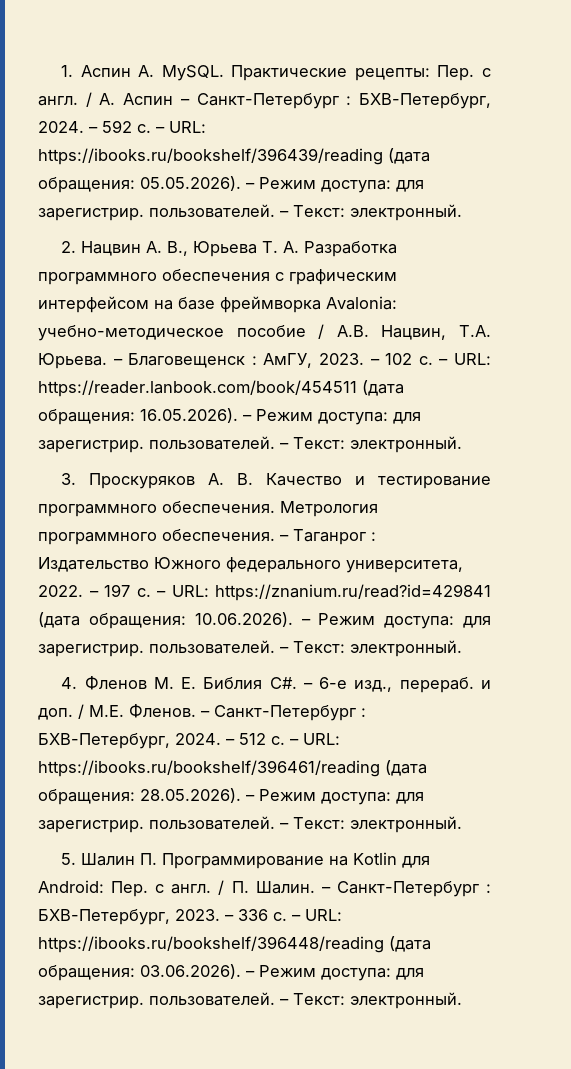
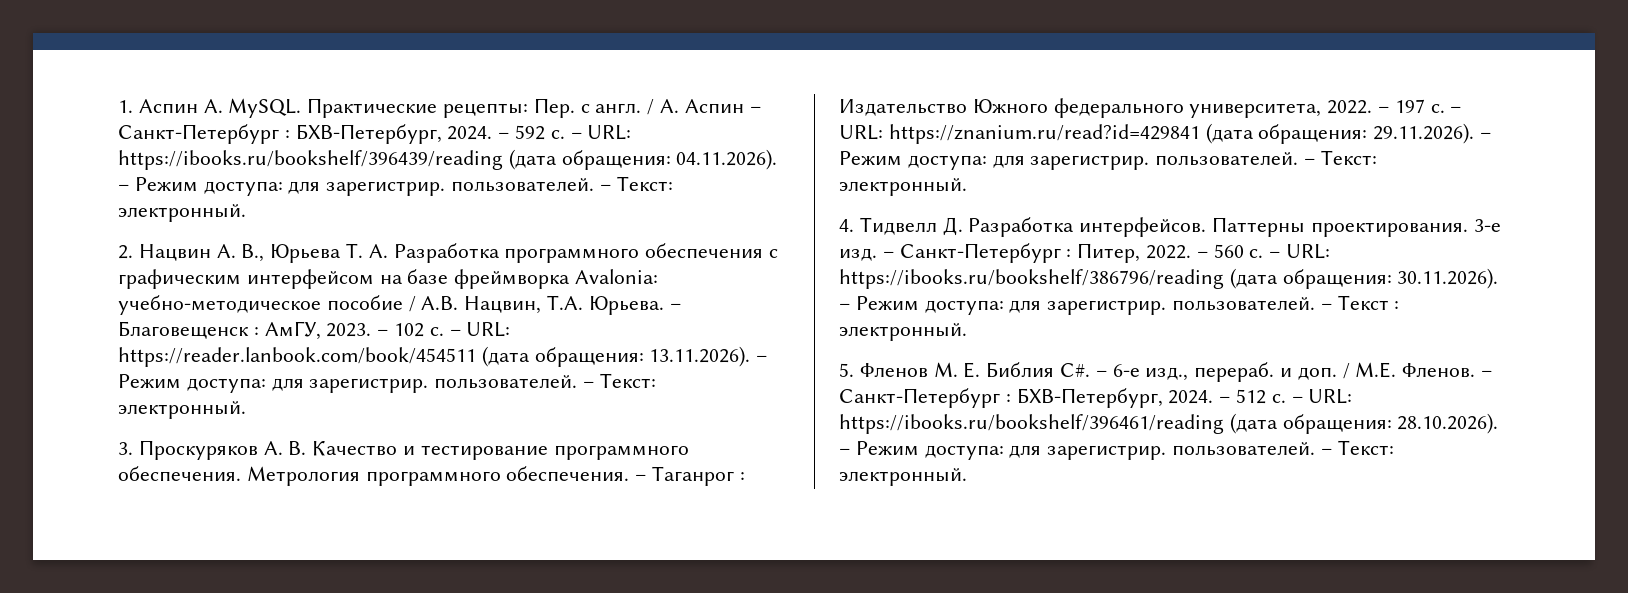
[140,176,241,191] 05.05.2026). -> [676,149,778,170] 04.11.2026).
[140,408,238,423] 16.05.2026). -> [649,346,751,367] 13.11.2026).
[194,612,293,627] 10.06.2026). -> [1373,123,1475,144] 29.11.2026).
(78, 683) none -> [859,217,1501,237] [839,243,1331,263] [839,268,1499,289] [839,295,1400,315] [839,323,967,341] [839,363,854,377] Тидвелл Д. Разработка интерфейсов. Паттерны проектирования. 3-е изд. – Санкт-Петербург : Питер, 2022. – 560 с. – URL: https://ibooks.ru/bookshelf/386796/reading (дата обращения: 30.11.2026). – Режим доступа: для зарегистрир. пользователей. – Текст : электронный. // 5.
[140,788,424,805] [38,816,462,833] [61,852,431,869] [38,880,491,897] [38,909,342,925] [38,936,431,953] [38,964,424,981] [38,992,462,1009] 28.05.2026). – Режим доступа: для зарегистрир. пользователей. – Текст: электронный. // 5. Шалин П. Программирование на Kotlin для Android: Пер. с англ. / П. Шалин. – Санкт-Петербург : БХВ-Петербург, 2023. – 336 с. – URL: https://ibooks.ru/bookshelf/396448/reading (дата обращения: 03.06.2026). – Режим доступа: для зарегистрир. пользователей. – Текст: электронный. -> [1397,413,1499,434] [839,440,1394,460] [839,468,967,486] 28.10.2026). – Режим доступа: для зарегистрир. пользователей. – Текст: электронный.

